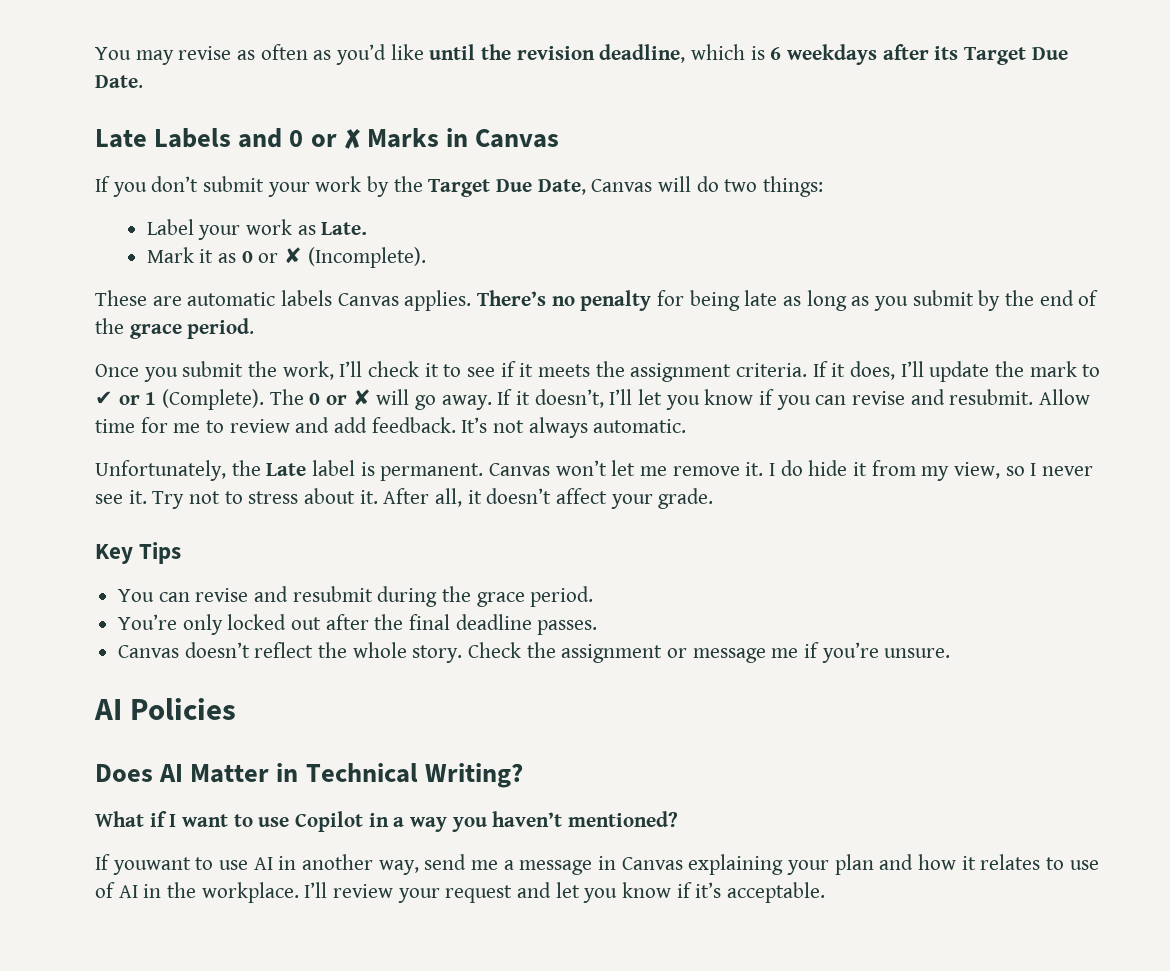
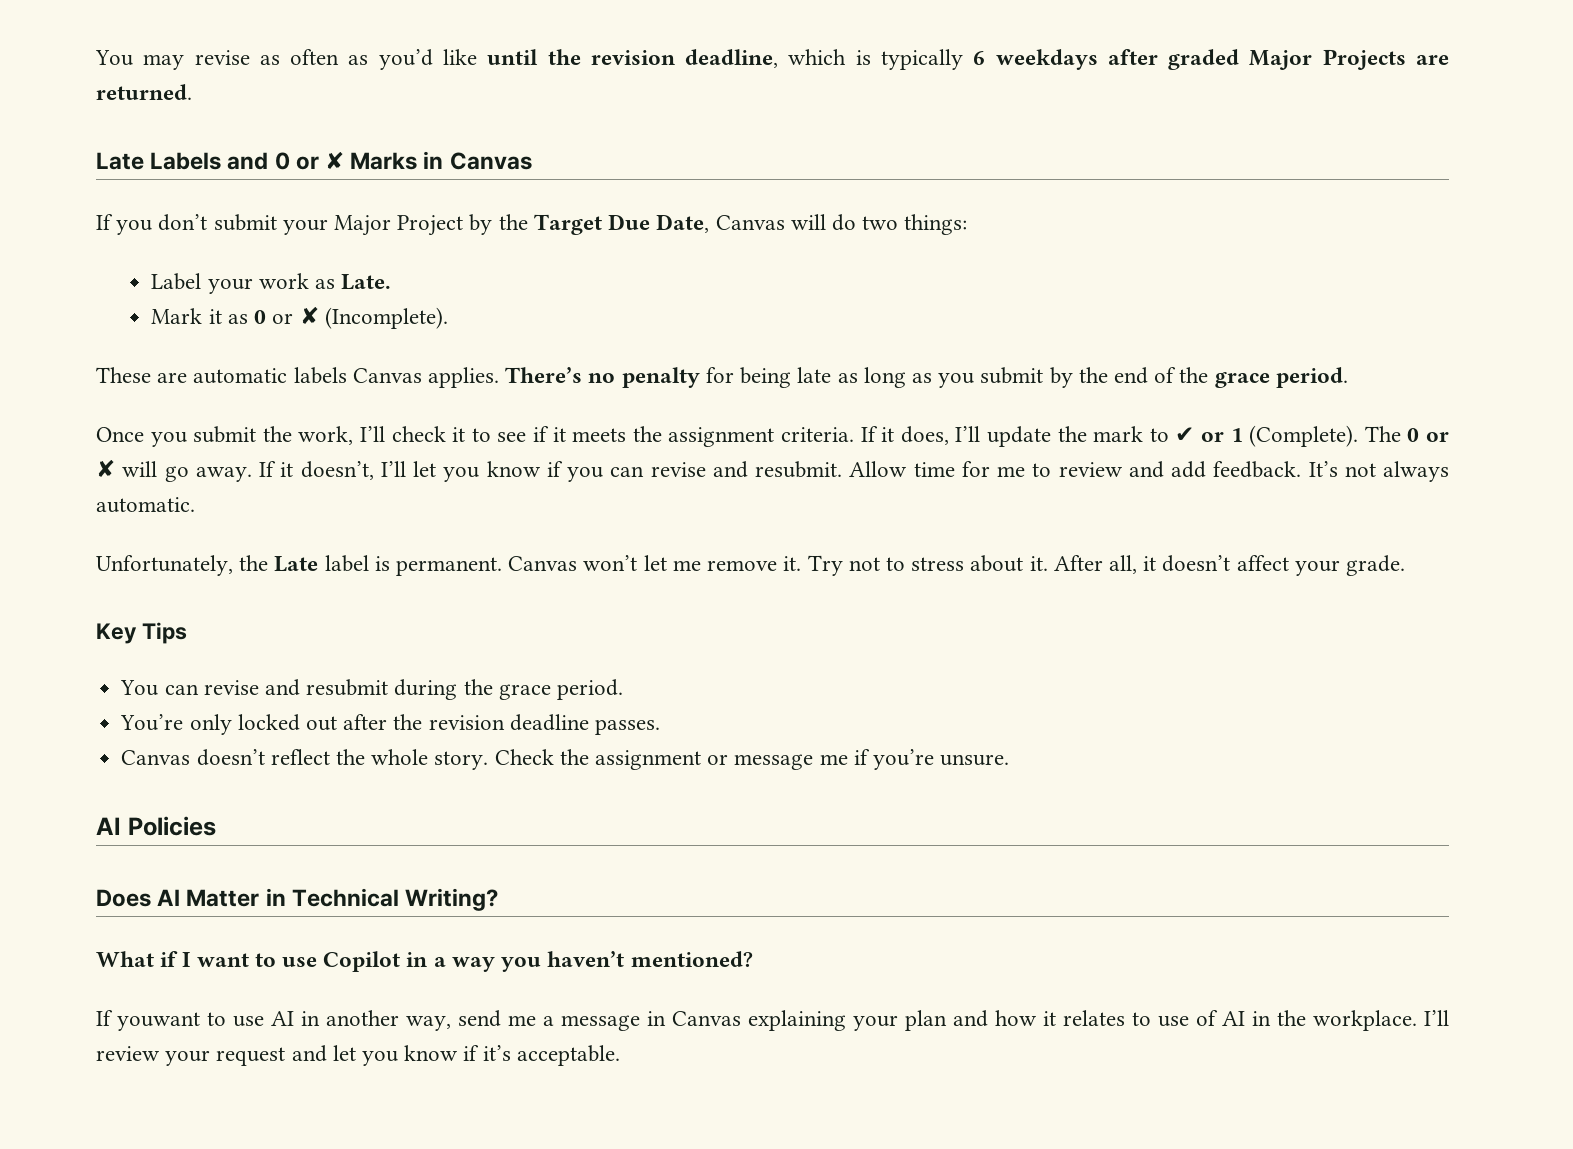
(765, 53) none -> [881,49,964,70] typically
[934,46,1068,65] [95,75,143,88] its Target Due Date. -> [1168,49,1449,70] [96,84,192,100] graded Major Projects are returned.
[315,176,362,192] work -> [334,215,464,236] Major Project
[769,460,1094,481] [95,490,147,504] I do hide it from my view, so I never see it. -> (802, 563) none
[409,614,451,630] final -> [428,715,505,730] revision

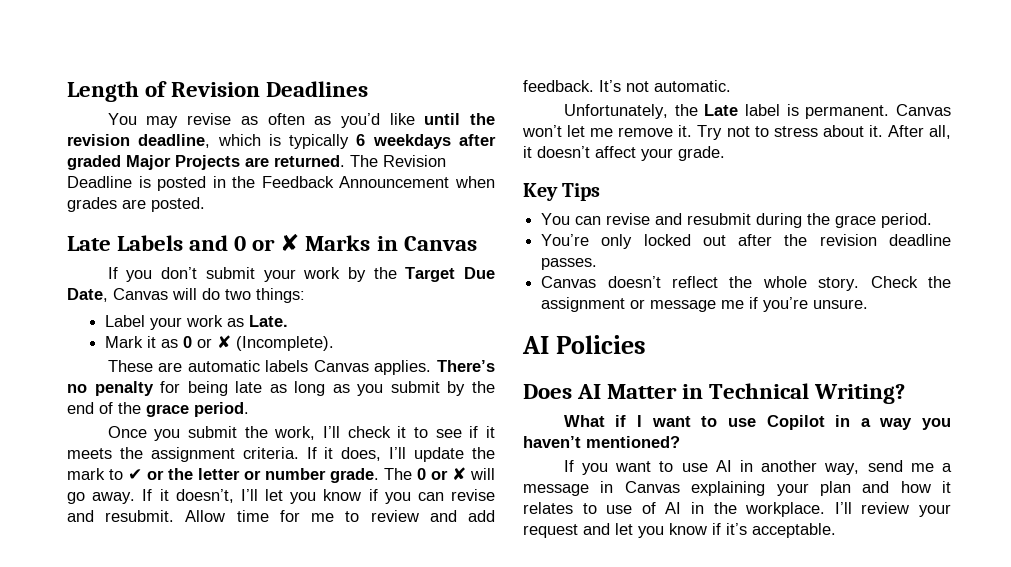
(95, 58) none -> [67,81,369,102] Length of Revision Deadlines //
(192, 92) none -> [350,155,446,167] [67,176,495,191] [67,197,205,212] The Revision Deadline is posted in the Feedback Announcement when grades are posted.
[334,215,464,236] Major Project -> [303,267,341,279] work
[1230,425,1359,447] 1 (Complete). -> [168,468,379,483] the letter or number grade.
[1383,461,1449,482] always -> (649, 86) none
[117,1012,200,1031] youwant -> [581,461,652,475] you want

